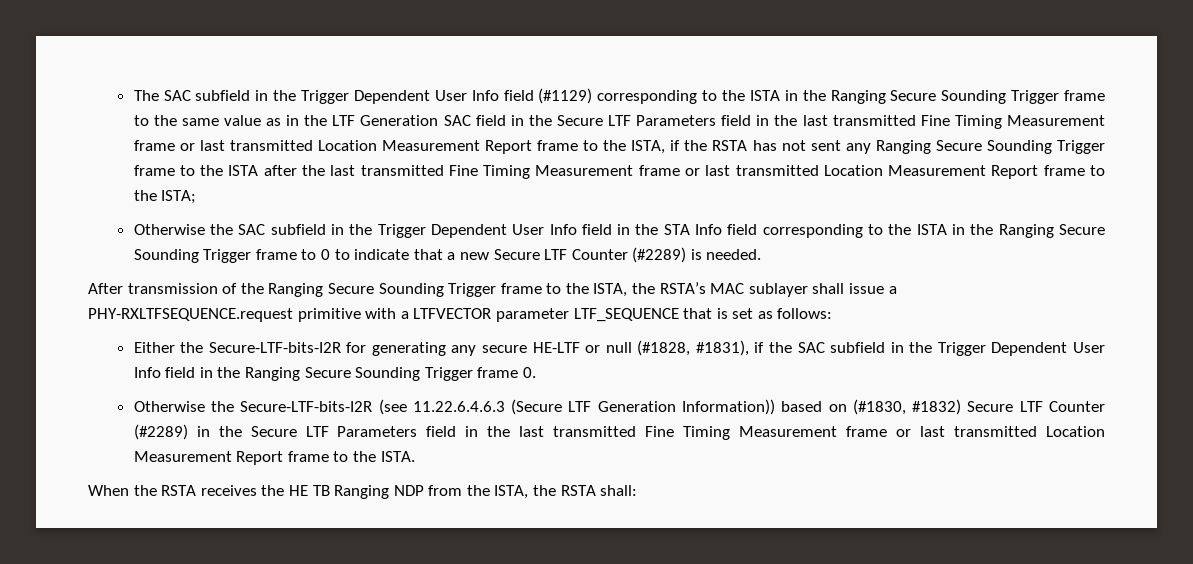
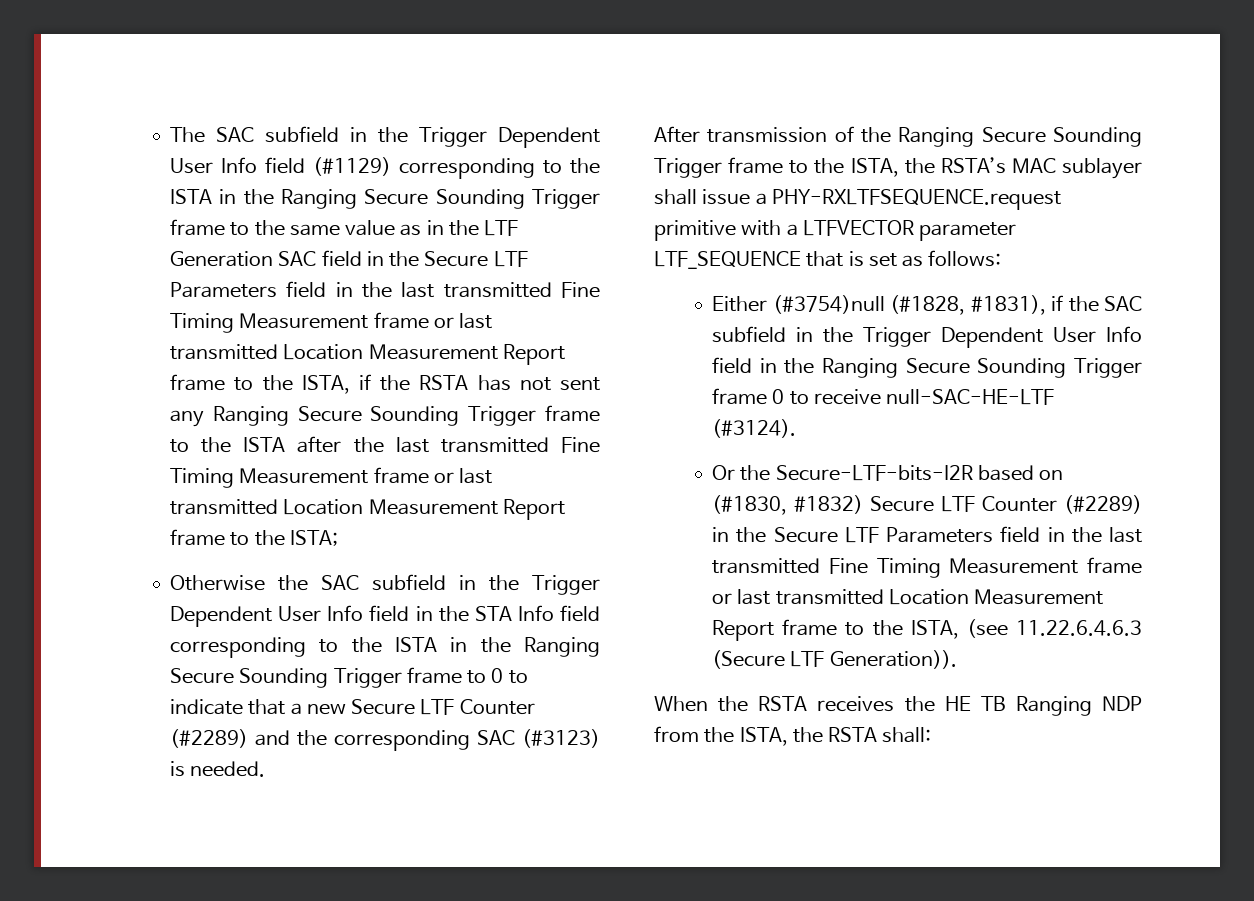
(687, 255) none -> [255,729,600,751] and the corresponding SAC (#3123)
[180,342,632,356] the Secure-LTF-bits-I2R for generating any secure HE-LTF or null -> [772,295,885,314] (#3754)null
[522,367,536,378] [133,399,775,415] 0. // Otherwise the Secure-LTF-bits-I2R (see 11.22.6.4.6.3 (Secure LTF Generation Information)) -> [772,389,1055,405] [712,419,797,438] [712,465,973,481] 0 to receive null-SAC-HE-LTF (#3124). // Or the Secure-LTF-bits-I2R
[380,451,415,462] ISTA. -> [910,619,1142,639] [712,650,957,669] ISTA, (see 11.22.6.4.6.3 (Secure LTF Generation)).

